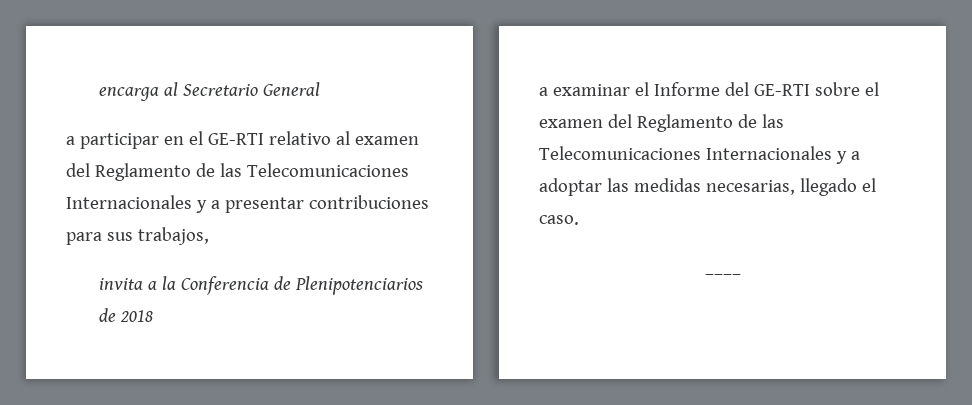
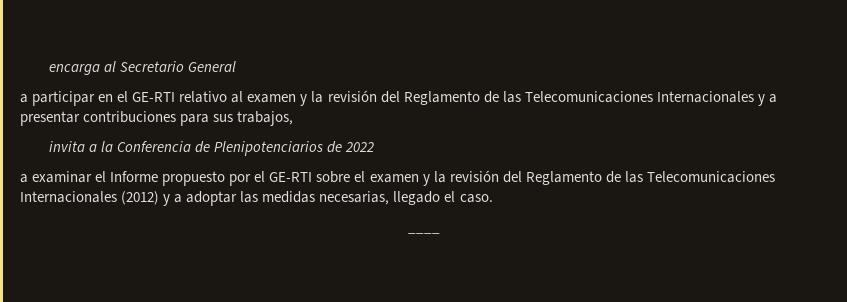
(419, 140) none -> [300,90,377,106] y la revisión
[119,310,153,322] 2018 -> [345,142,375,152] 2022
[724,82,749,96] del -> [162,171,266,186] propuesto por el
[607,114,784,132] [539,146,832,160] del Reglamento de las Telecomunicaciones Internacionales -> [422,170,775,186] [20,191,160,205] y la revisión del Reglamento de las Telecomunicaciones Internacionales (2012)

